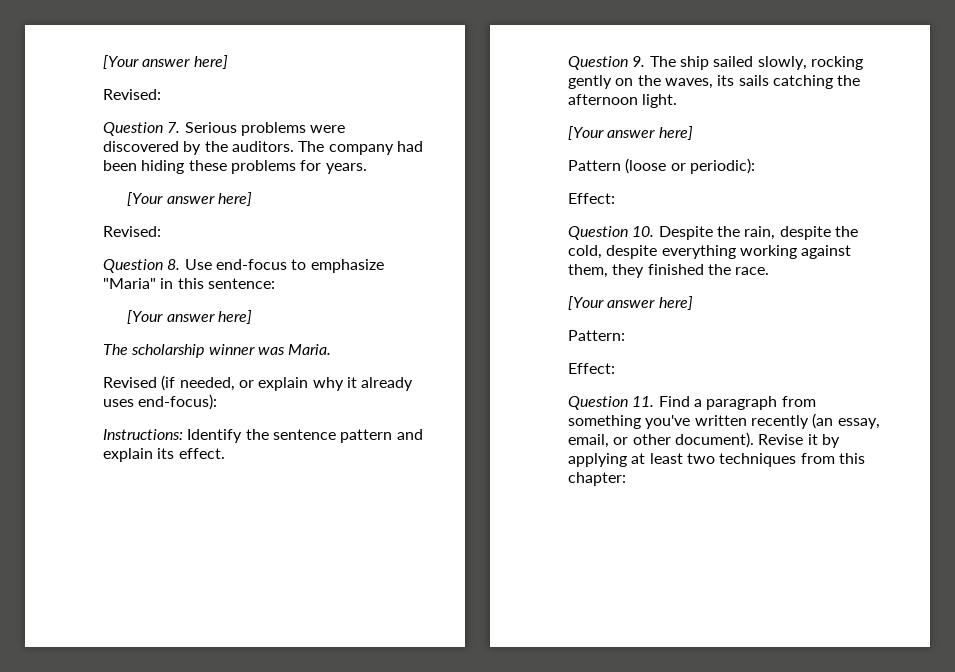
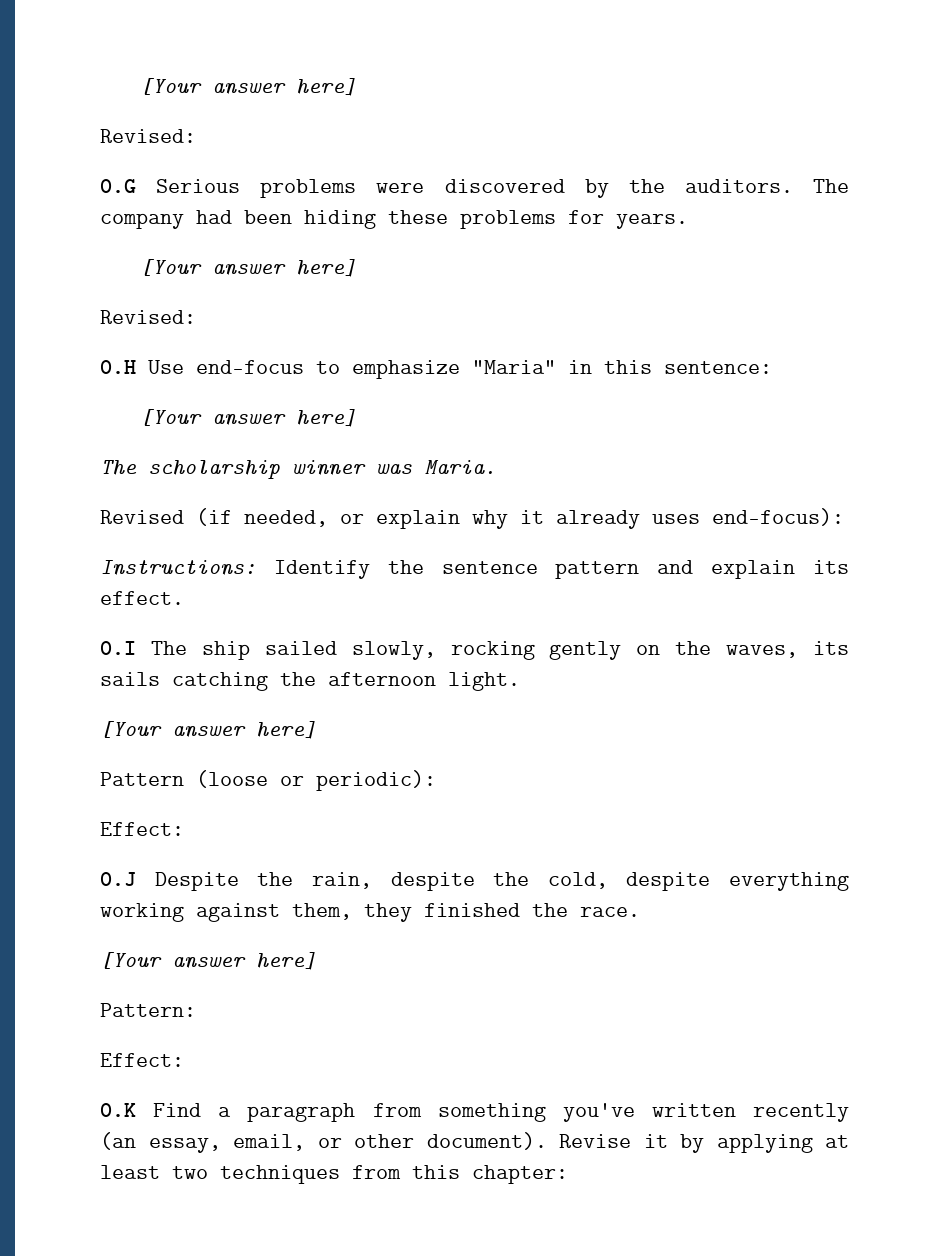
[103,55,228,69] [103,89,161,100] [103,122,181,136] [Your answer here] // Revised: // Question 7. -> [139,77,356,97] [100,129,196,143] [100,179,136,193] [Your answer here] // Revised: // 0.G
[103,259,181,273] Question 8. -> [100,360,136,374] 0.H
[568,56,646,70] Question 9. -> [100,641,136,655] 0.I
[568,226,655,240] Question 10. -> [100,872,136,886] 0.J
[568,396,655,410] Question 11. -> [100,1103,136,1117] 0.K

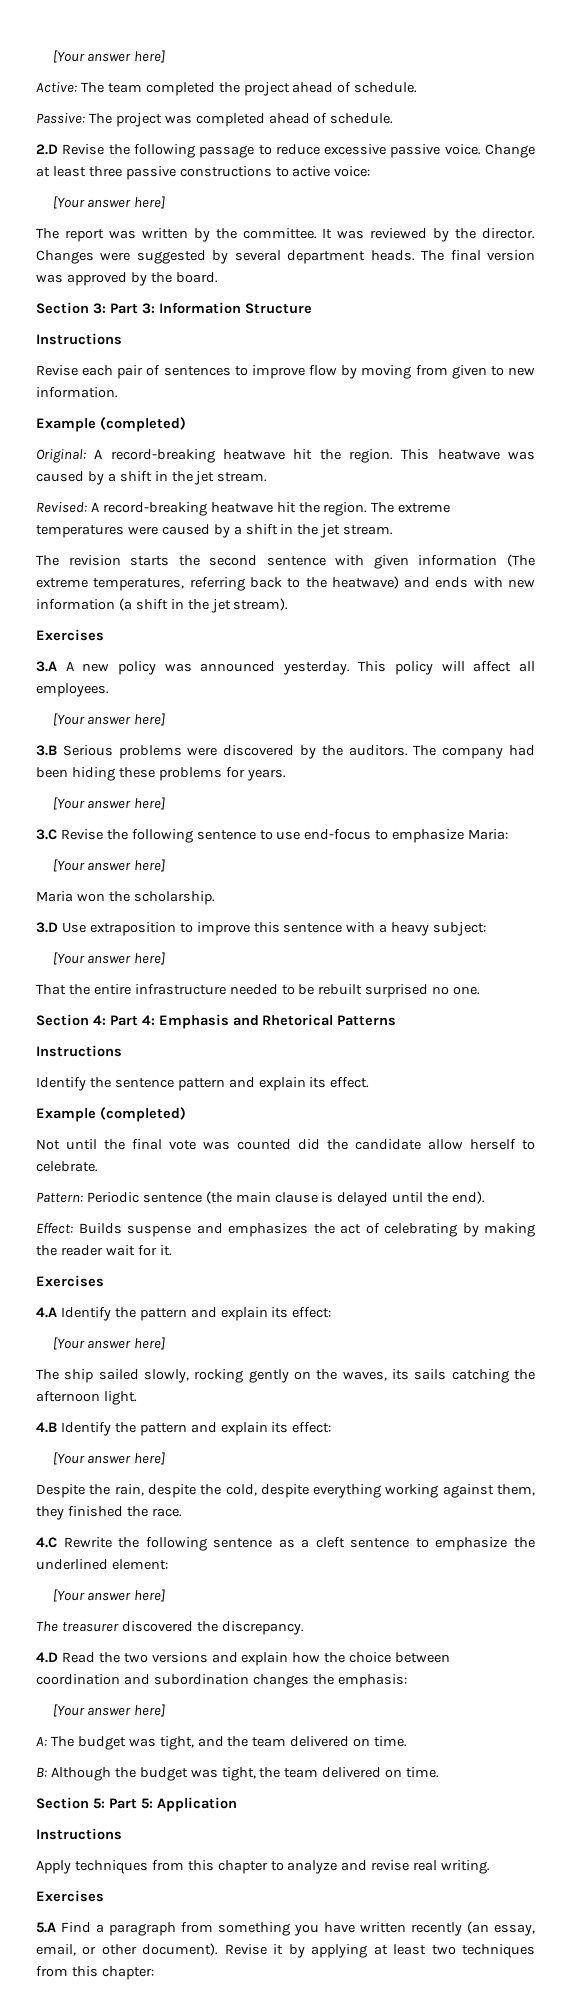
[139,77,356,97] [100,129,196,143] [100,179,136,193] [Your answer here] // Revised: // 0.G -> [52,50,166,63] [36,82,418,96] [36,113,394,127] [36,144,536,158] [36,166,371,180] [52,196,166,209] [36,228,536,242] [36,250,535,264] [36,272,218,286] [36,302,312,314] [36,333,122,345] [36,365,535,379] [36,387,118,398] [36,417,186,432] [36,449,535,463] [36,471,268,485] [36,502,451,516] [36,524,394,538] [36,554,535,569] [36,576,536,591] [36,598,289,613] [36,629,104,641] [36,661,535,675] [36,683,109,697] [52,713,166,726] [36,745,57,756] [Your answer here] // Active: The team completed the project ahead of schedule. // Passive: The project was completed ahead of schedule. // 2.D Revise the following passage to reduce excessive passive voice. Change at least three passive constructions to active voice: // [Your answer here] // The report was written by the committee. It was reviewed by the director. Changes were suggested by several department heads. The final version was approved by the board. // Section 3: Part 3: Information Structure // Instructions // Revise each pair of sentences to improve flow by moving from given to new information. // Example (completed) // Original: A record-breaking heatwave hit the region. This heatwave was caused by a shift in the jet stream. // Revised: A record-breaking heatwave hit the region. The extreme temperatures were caused by a shift in the jet stream. // The revision starts the second sentence with given information (The extreme temperatures, referring back to the heatwave) and ends with new information (a shift in the jet stream). // Exercises // 3.A A new policy was announced yesterday. This policy will affect all employees. // [Your answer here] // 3.B
[100,310,196,324] [100,360,772,379] [139,408,356,428] [100,460,496,479] [100,508,844,529] [100,560,256,576] Revised: // 0.H Use end-focus to emphasize "Maria" in this sentence: // [Your answer here] // The scholarship winner was Maria. // Revised (if needed, or explain why it already uses end-focus): // Instructions: -> [36,829,509,843] [52,859,166,872] [36,891,215,905] [36,922,487,936] [52,952,166,965] [36,984,481,998] [36,1014,397,1029] [36,1045,122,1057] 3.C Revise the following sentence to use end-focus to emphasize Maria: // [Your answer here] // Maria won the scholarship. // 3.D Use extraposition to improve this sentence with a heavy subject: // [Your answer here] // That the entire infrastructure needed to be rebuilt surprised no one. // Section 4: Part 4: Emphasis and Rhetorical Patterns // Instructions //
[100,641,136,655] 0.I -> [36,1107,186,1122] [36,1139,535,1150] [36,1161,98,1172] [36,1191,486,1206] [36,1223,535,1237] [36,1245,172,1256] [36,1275,104,1287] [36,1307,332,1321] [52,1337,166,1350] Example (completed) // Not until the final vote was counted did the candidate allow herself to celebrate. // Pattern: Periodic sentence (the main clause is delayed until the end). // Effect: Builds suspense and emphasizes the act of celebrating by making the reader wait for it. // Exercises // 4.A Identify the pattern and explain its effect: // [Your answer here] //
[100,720,316,740] [100,770,436,791] [100,822,184,836] [100,872,136,886] [Your answer here] // Pattern (loose or periodic): // Effect: // 0.J -> [36,1422,332,1436] [52,1452,166,1465] 4.B Identify the pattern and explain its effect: // [Your answer here] //
[100,951,316,971] [100,1003,196,1017] [100,1053,184,1067] [100,1103,136,1117] [Your answer here] // Pattern: // Effect: // 0.K -> [36,1537,535,1551] [36,1559,168,1570] [52,1589,166,1602] [36,1621,304,1635] [36,1652,451,1666] [36,1674,407,1688] [52,1704,166,1717] [36,1736,408,1750] [36,1767,440,1781] [36,1797,237,1812] [36,1828,122,1840] [36,1860,491,1874] [36,1890,104,1902] [36,1922,56,1933] 4.C Rewrite the following sentence as a cleft sentence to emphasize the underlined element: // [Your answer here] // The treasurer discovered the discrepancy. // 4.D Read the two versions and explain how the choice between coordination and subordination changes the emphasis: // [Your answer here] // A: The budget was tight, and the team delivered on time. // B: Although the budget was tight, the team delivered on time. // Section 5: Part 5: Application // Instructions // Apply techniques from this chapter to analyze and revise real writing. // Exercises // 5.A
[562,1103,635,1122] you've -> [294,1922,355,1936] you have

